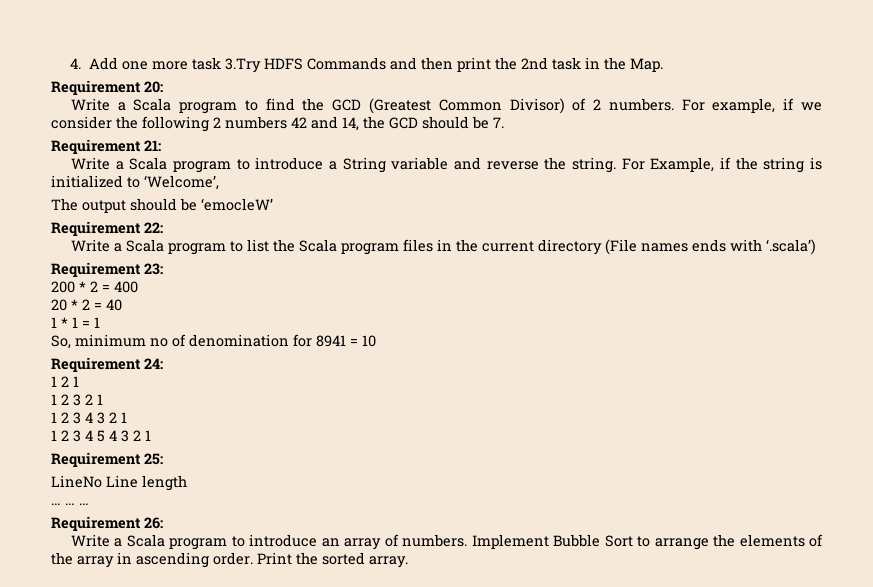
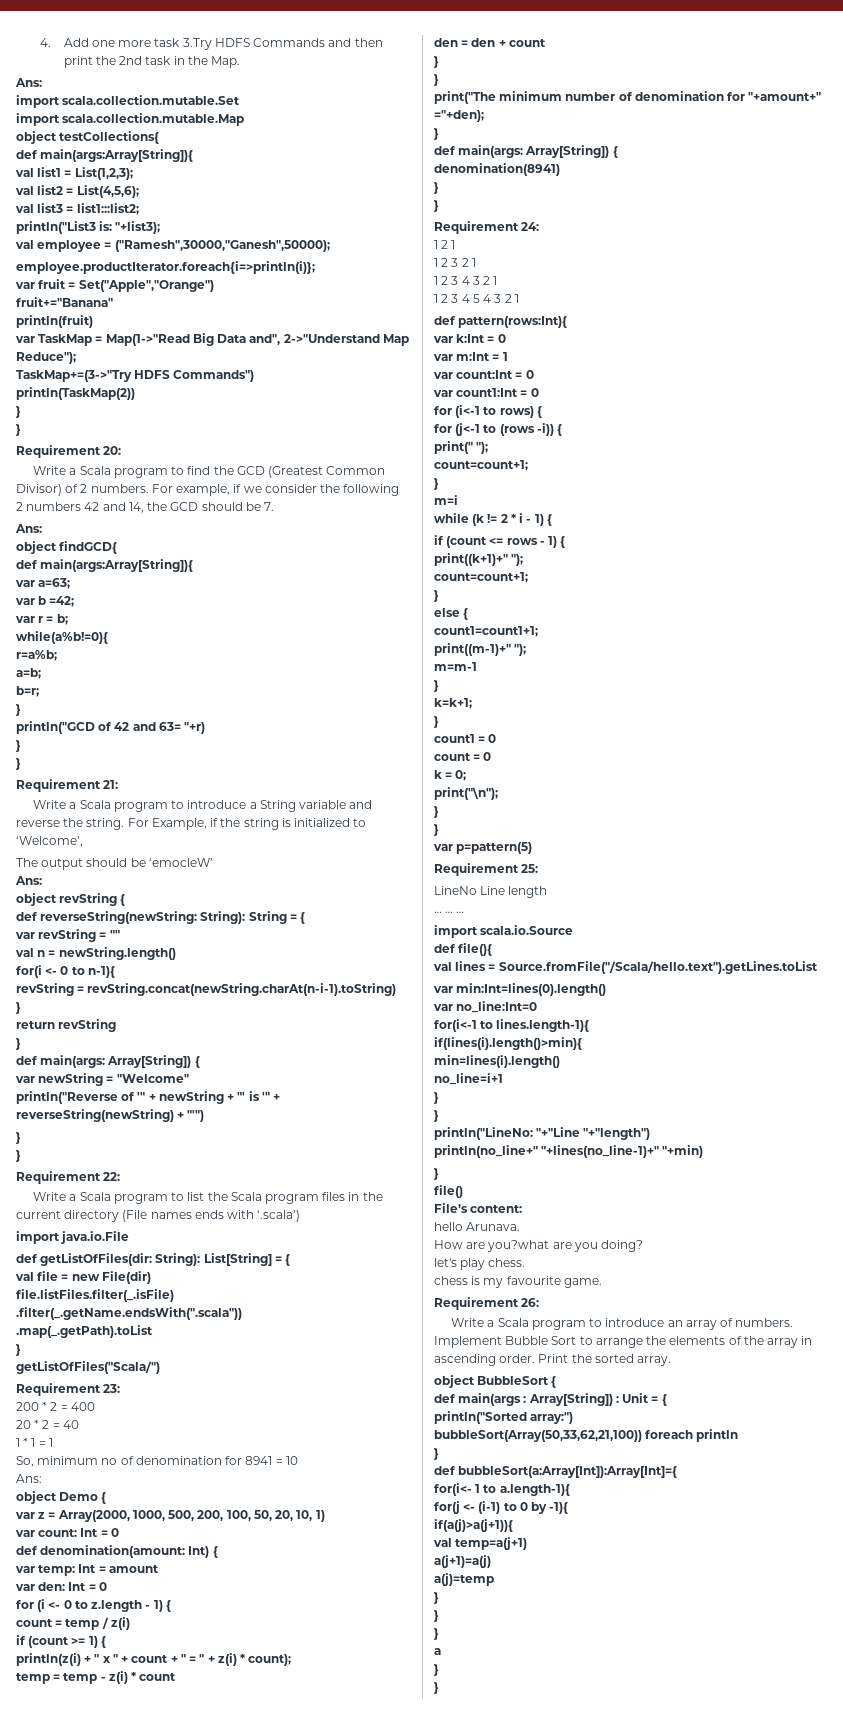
(663, 65) none -> [15,78,42,87] [16,95,241,108] [16,113,245,126] [16,131,160,144] [16,149,194,162] [15,167,133,180] [15,185,139,198] [15,203,139,215] [16,221,161,234] [15,240,330,252] [16,261,315,274] [15,279,214,292] [16,297,113,307] [16,315,93,328] [15,333,409,346] [16,352,76,364] [16,370,255,382] [16,387,135,400] [16,406,21,418] [16,424,21,436] // Ans: // import scala.collection.mutable.Set // import scala.collection.mutable.Map // object testCollections{ // def main(args:Array[String]){ // val list1 = List(1,2,3); // val list2 = List(4,5,6); // val list3 = list1:::list2; // println("List3 is: "+list3); // val employee = ("Ramesh",30000,"Ganesh",50000); // employee.productIterator.foreach{i=>println(i)}; // var fruit = Set("Apple","Orange") // fruit+="Banana" // println(fruit) // var TaskMap = Map(1->"Read Big Data and", 2->"Understand Map Reduce"); // TaskMap+=(3->"Try HDFS Commands") // println(TaskMap(2)) // } // }
(504, 122) none -> [15,524,42,533] [16,541,118,554] [16,559,194,572] [15,578,71,589] [15,596,75,607] [15,614,68,625] [16,631,108,644] [16,650,57,661] [16,668,41,679] [16,686,39,697] [16,704,21,716] [16,721,206,734] [16,740,21,752] [16,758,21,770] // Ans: // object findGCD{ // def main(args:Array[String]){ // var a=63; // var b =42; // var r = b; // while(a%b!=0){ // r=a%b; // a=b; // b=r; // } // println("GCD of 42 and 63= "+r) // } // }
(273, 204) none -> [15,876,42,885] [16,893,126,906] [16,911,306,924] [15,929,120,942] [15,947,176,960] [16,965,115,978] [16,983,397,996] [16,1002,21,1014] [16,1019,117,1032] [16,1038,21,1050] [16,1055,200,1068] [15,1073,189,1086] [16,1091,281,1104] [16,1109,205,1122] [16,1132,21,1144] [16,1150,21,1162] // Ans: // object revString { // def reverseString(newString: String): String = { // var revString = "" // val n = newString.length() // for(i <- 0 to n-1){ // revString = revString.concat(newString.charAt(n-i-1).toString) // } // return revString // } // def main(args: Array[String]) { // var newString = "Welcome" // println("Reverse of '" + newString + "' is '" + reverseString(newString) + "'") // } // }
(816, 247) none -> [16,1231,130,1244] [16,1253,291,1266] [15,1271,151,1284] [16,1289,174,1302] [16,1307,242,1320] [16,1325,153,1338] [16,1344,21,1356] [16,1361,160,1374] // import java.io.File // def getListOfFiles(dir: String): List[String] = { // val file = new File(dir) // file.listFiles.filter(_.isFile) // .filter(_.getName.endsWith(".scala")) // .map(_.getPath).toList // } // getListOfFiles("Scala/")
(376, 341) none -> [16,1474,42,1483] [16,1491,107,1504] [15,1510,325,1522] [15,1528,119,1537] [16,1545,218,1558] [15,1564,159,1576] [15,1582,107,1591] [16,1599,171,1612] [16,1617,130,1630] [16,1635,106,1648] [16,1653,292,1666] [16,1671,177,1684] [434,38,546,47] [434,56,439,68] [434,74,439,86] [434,91,822,104] [434,110,484,122] [434,128,439,140] [434,145,618,158] [434,163,560,176] [434,182,439,194] [434,200,439,212] // Ans: // object Demo { // var z = Array(2000, 1000, 500, 200, 100, 50, 20, 10, 1) // var count: Int = 0 // def denomination(amount: Int) { // var temp: Int = amount // var den: Int = 0 // for (i <- 0 to z.length - 1) { // count = temp / z(i) // if (count >= 1) { // println(z(i) + " x " + count + " = " + z(i) * count); // temp = temp - z(i) * count // den = den + count // } // } // print("The minimum number of denomination for "+amount+" ="+den); // } // def main(args: Array[String]) { // denomination(8941) // } // }
(151, 435) none -> [434,316,568,328] [433,334,506,343] [433,352,508,361] [433,370,534,379] [433,388,539,397] [434,405,542,418] [434,423,563,436] [434,441,489,454] [434,460,528,471] [434,478,439,490] [434,495,458,505] [434,513,552,526] [434,535,566,548] [434,553,524,566] [434,572,528,583] [434,590,439,602] [434,608,469,620] [434,626,538,637] [434,643,527,656] [434,662,477,671] [434,680,439,692] [434,698,472,709] [434,716,439,728] [434,734,497,743] [434,752,492,761] [434,770,467,781] [434,787,498,800] [434,806,439,818] [434,824,439,836] [433,842,533,854] // def pattern(rows:Int){ // var k:Int = 0 // var m:Int = 1 // var count:Int = 0 // var count1:Int = 0 // for (i<-1 to rows) { // for (j<-1 to (rows -i)) { // print(" "); // count=count+1; // } // m=i // while (k != 2 * i - 1) { // if (count <= rows - 1) { // print((k+1)+" "); // count=count+1; // } // else { // count1=count1+1; // print((m-1)+" "); // m=m-1 // } // k=k+1; // } // count1 = 0 // count = 0 // k = 0; // print("\n"); // } // } // var p=pattern(5)
(89, 504) none -> [434,925,574,938] [434,943,493,956] [433,961,818,974] [433,983,607,996] [433,1001,538,1013] [434,1019,590,1032] [434,1037,582,1050] [434,1055,560,1068] [434,1073,503,1085] [434,1092,439,1104] [434,1110,439,1122] [434,1127,651,1140] [434,1145,704,1158] [434,1168,439,1180] [434,1185,463,1198] [434,1203,523,1213] [434,1222,521,1231] [434,1240,644,1252] [434,1258,526,1270] [434,1276,602,1288] // import scala.io.Source // def file(){ // val lines = Source.fromFile("/Scala/hello.text").getLines.toList // var min:Int=lines(0).length() // var no_line:Int=0 // for(i<-1 to lines.length-1){ // if(lines(i).length()>min){ // min=lines(i).length() // no_line=i+1 // } // } // println("LineNo: "+"Line "+"length") // println(no_line+" "+lines(no_line-1)+" "+min) // } // file() // File’s content: // hello Arunava. // How are you?what are you doing? // let's play chess. // chess is my favourite game.
(408, 562) none -> [434,1375,557,1388] [434,1393,667,1406] [434,1411,574,1424] [434,1429,739,1442] [434,1448,439,1460] [434,1466,678,1478] [434,1483,570,1496] [434,1501,569,1514] [434,1519,513,1532] [433,1537,528,1550] [434,1555,491,1568] [434,1573,494,1586] [434,1592,439,1604] [434,1610,439,1622] [434,1628,439,1640] [434,1648,441,1655] [434,1664,439,1676] [434,1682,439,1694] // object BubbleSort { // def main(args : Array[String]) : Unit = { // println("Sorted array:") // bubbleSort(Array(50,33,62,21,100)) foreach println // } // def bubbleSort(a:Array[Int]):Array[Int]={ // for(i<- 1 to a.length-1){ // for(j <- (i-1) to 0 by -1){ // if(a(j)>a(j+1)){ // val temp=a(j+1) // a(j+1)=a(j) // a(j)=temp // } // } // } // a // } // }

